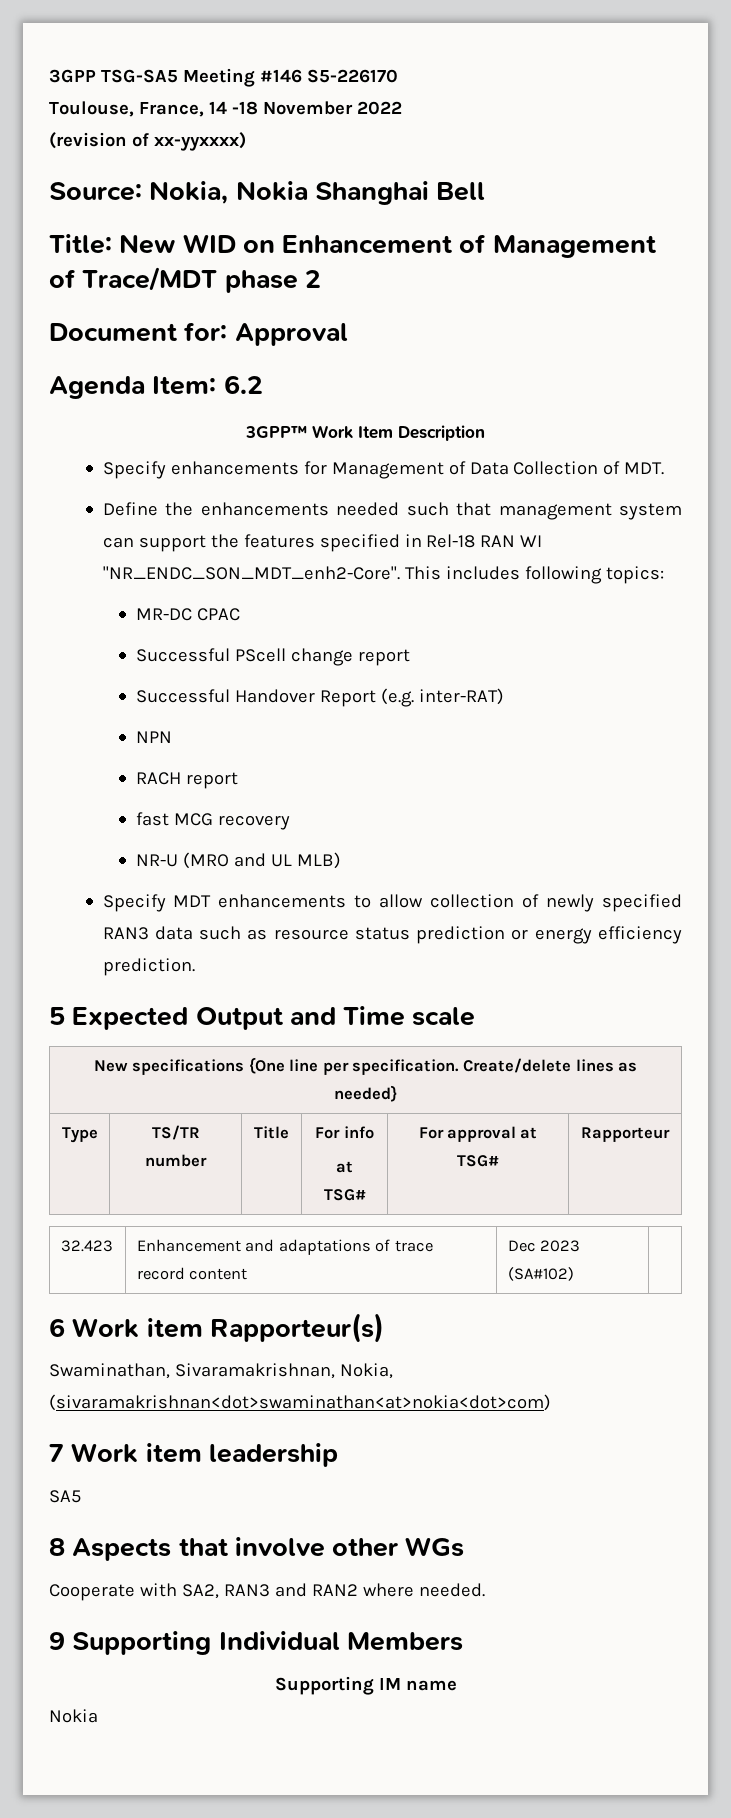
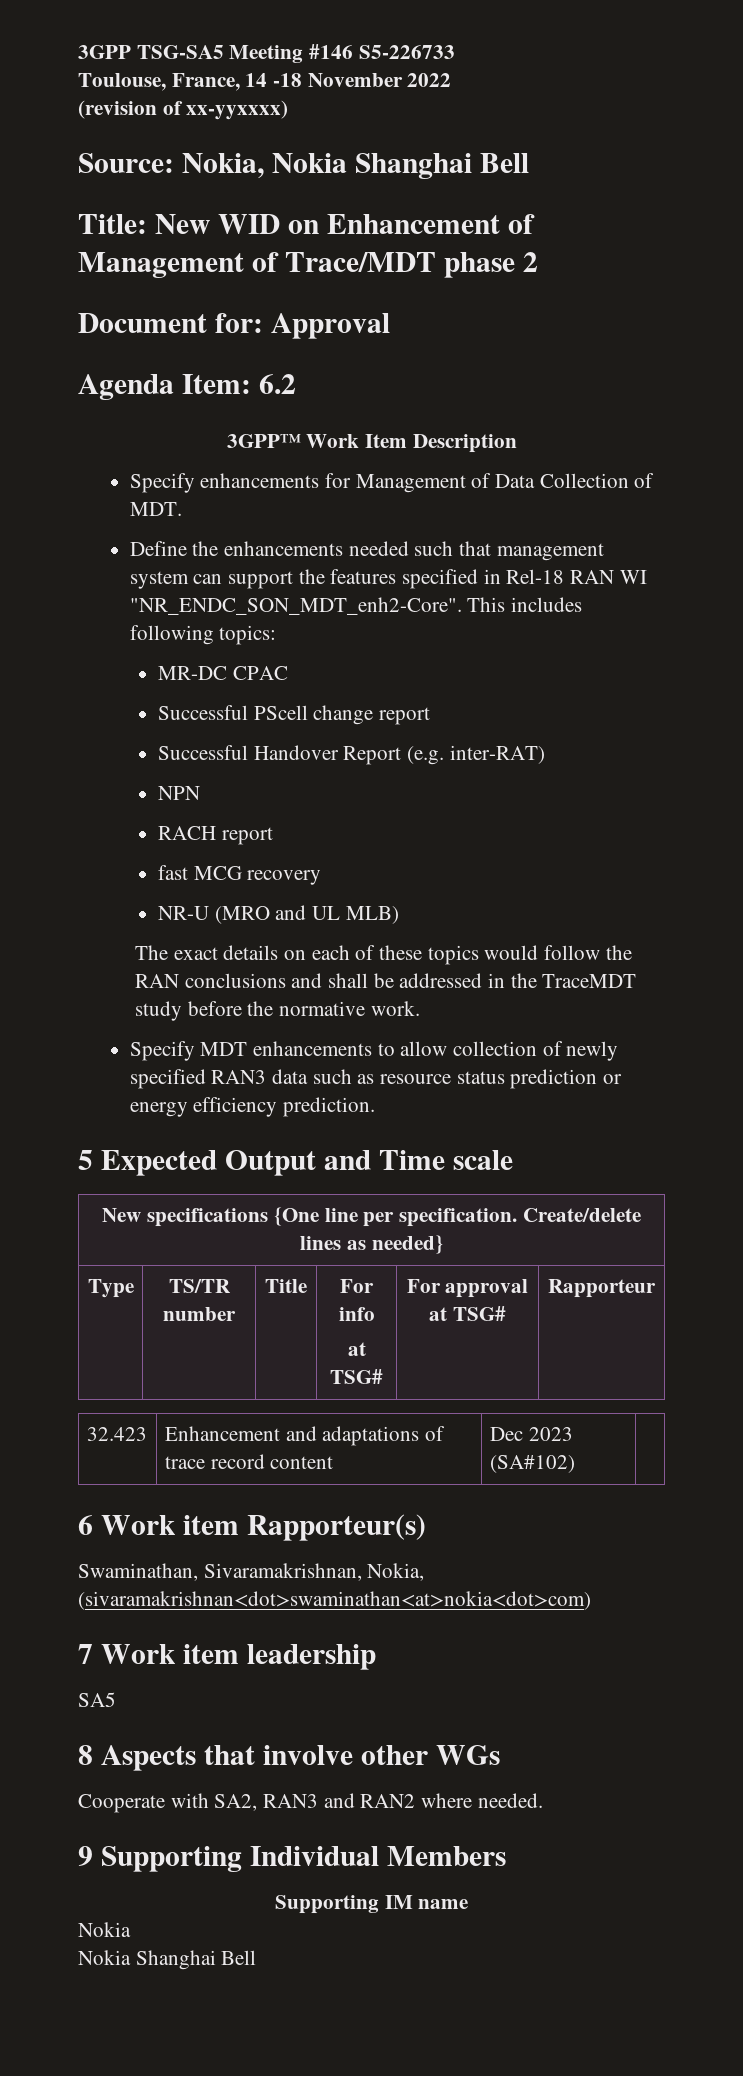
[306,69,398,83] S5-226170 -> [358,45,455,59] S5-226733
(341, 860) none -> [134,945,632,965] [134,973,637,988] [134,1001,420,1021] // The exact details on each of these topics would follow the RAN conclusions and shall be addressed in the TraceMDT study before the normative work.
(98, 1716) none -> [78,1950,257,1970] // Nokia Shanghai Bell

